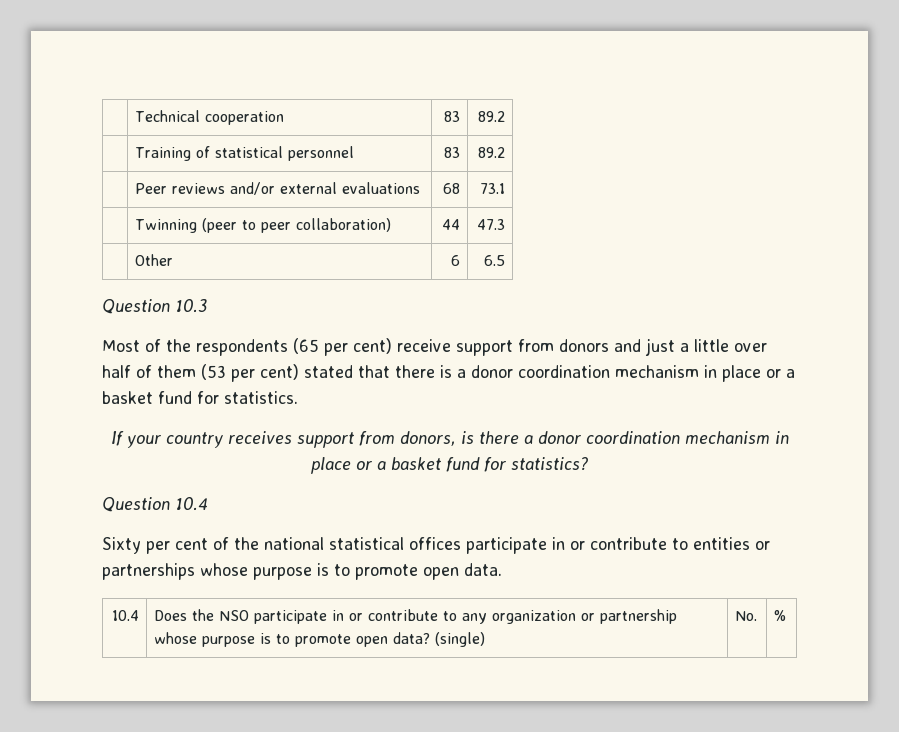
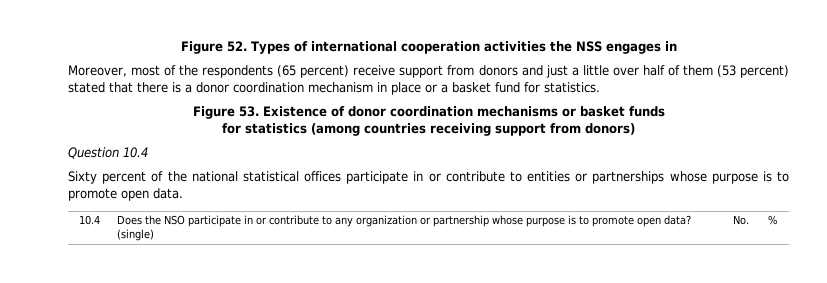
[135,110,285,125] [443,111,460,122] [477,111,505,122] [135,146,355,161] [443,147,460,158] [477,147,505,158] [135,182,421,195] [442,183,460,194] [479,183,505,194] [135,218,392,233] [441,219,460,230] [476,219,505,230] [135,254,174,266] [450,255,460,266] [483,255,505,266] [102,299,207,314] [102,340,140,352] | Technical cooperation | 83 | 89.2 // | Training of statistical personnel | 83 | 89.2 // | Peer reviews and/or external evaluations | 68 | 73.1 // | Twinning (peer to peer collaboration) | 44 | 47.3 // | Other | 6 | 6.5 // Question 10.3 // Most -> [180,41,677,54] [68,65,161,77] Figure 52. Types of international cooperation activities the NSS engages in // Moreover, most
[324,338,392,356] per cent) -> [300,65,350,78] percent)
[231,364,299,382] per cent) -> [739,65,789,78] percent)
[110,431,789,448] [311,457,588,474] If your country receives support from donors, is there a donor coordination mechanism in place or a basket fund for statistics? -> [192,106,665,119] [222,123,635,136] Figure 53. Existence of donor coordination mechanisms or basket funds // for statistics (among countries receiving support from donors)
[146,538,208,554] per cent -> [102,171,147,184] percent

